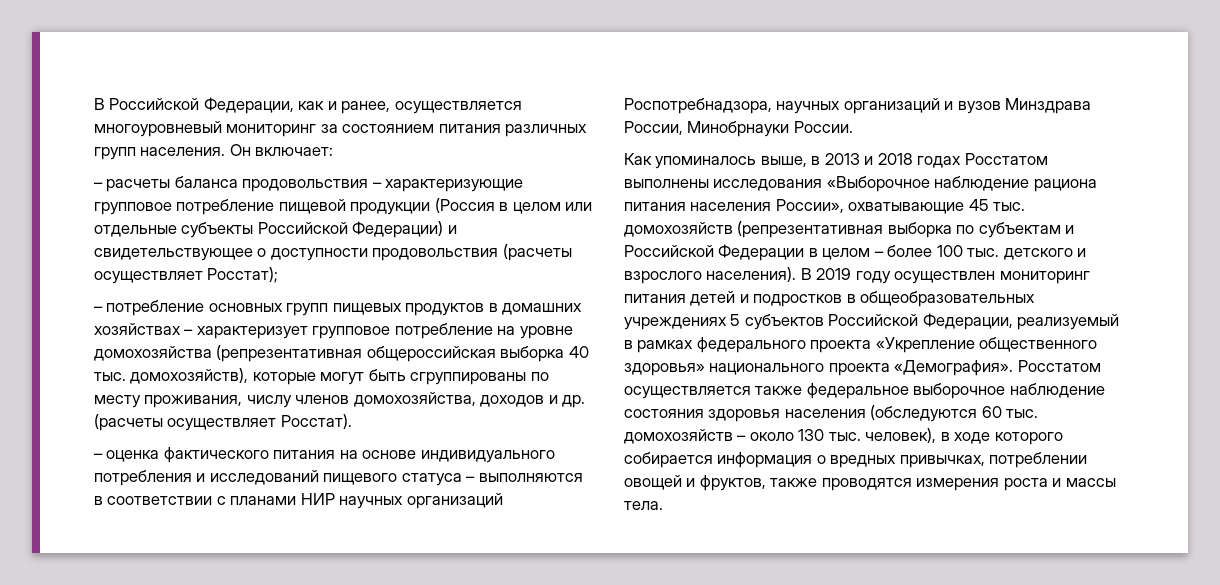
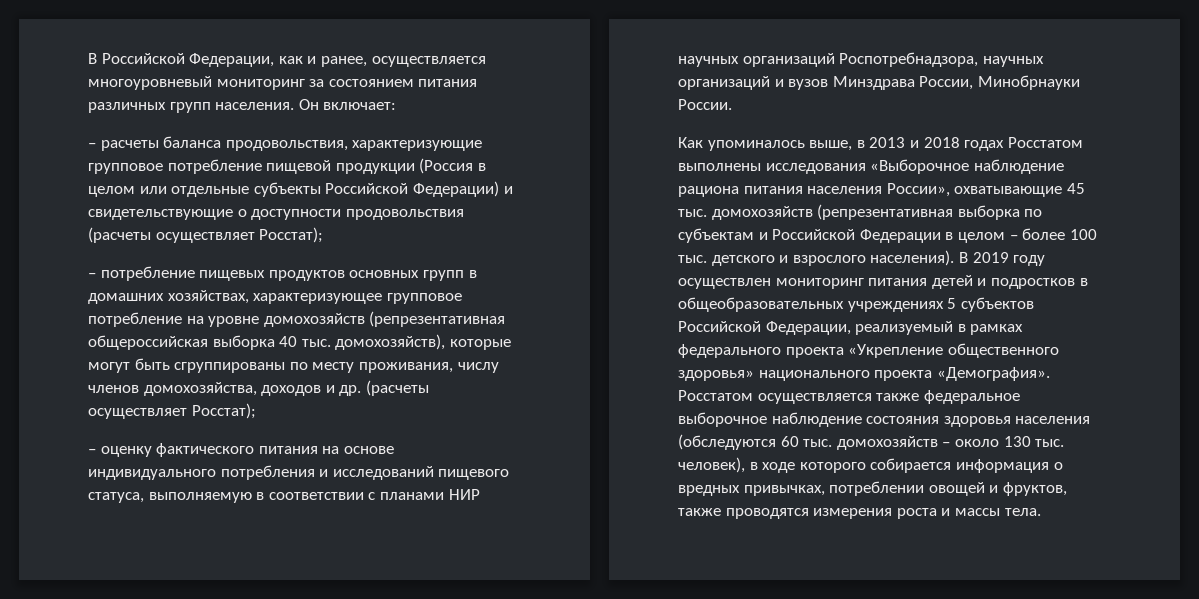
[242,179,382,192] продовольствия – -> [225,140,348,151] продовольствия,
[94,248,253,261] свидетельствующее -> [88,209,233,220] свидетельствующие
[208,303,583,316] [94,323,308,339] основных групп пищевых продуктов в домашних хозяйствах – характеризует -> [199,270,477,281] [88,290,383,304] пищевых продуктов основных групп в домашних хозяйствах, характеризующее
[94,346,212,361] домохозяйства -> [263,313,365,327] домохозяйств
[280,414,352,429] [94,450,160,462] Росстат). // – оценка -> [191,403,256,419] [88,446,152,457] Росстат); // – оценку
[401,473,583,486] статуса – выполняются -> [88,492,252,503] статуса, выполняемую

